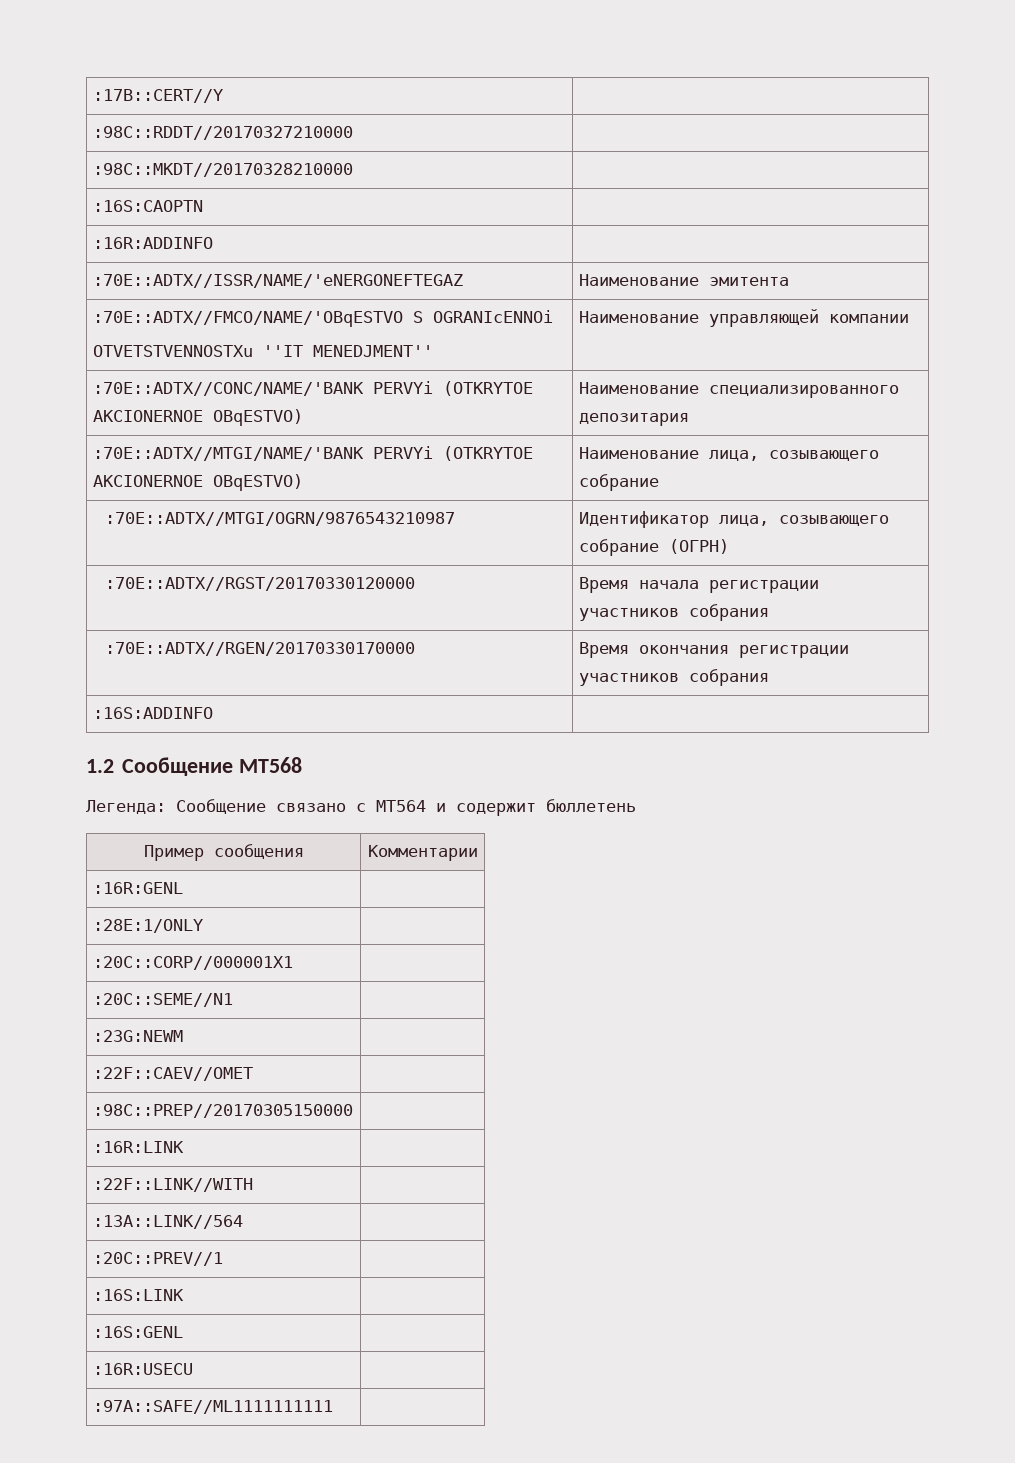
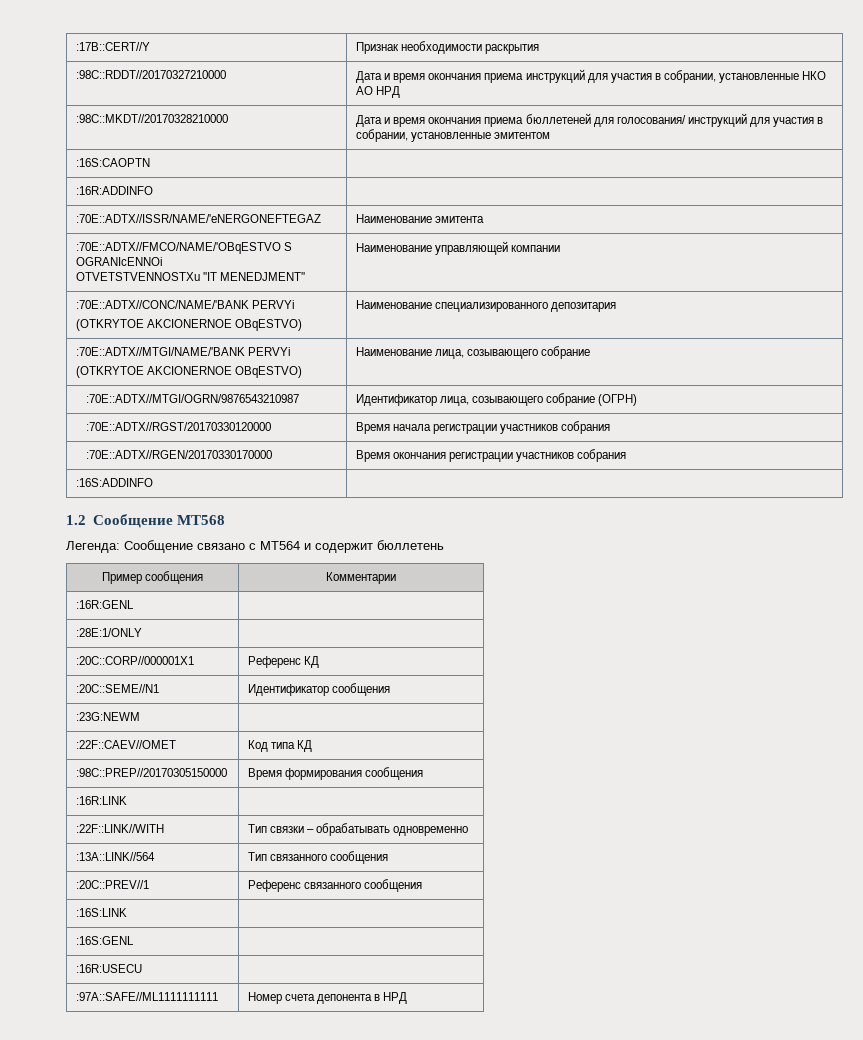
[92,126,353,140] [92,163,353,177] // :98C::RDDT//20170327210000 | // :98C::MKDT//20170328210000 | -> [356,41,540,54] [76,70,227,79] [356,69,827,83] [356,86,401,98] [76,114,229,123] [356,113,824,127] [356,129,551,142] Признак необходимости раскрытия // :98C::RDDT//20170327210000 | Дата и время окончания приема инструкций для участия в собрании, установленные НКО АО НРД // :98C::MKDT//20170328210000 | Дата и время окончания приема бюллетеней для голосования/ инструкций для участия в собрании, установленные эмитентом
(433, 387) none -> (296, 304) //
(433, 452) none -> (292, 351) //
(293, 963) none -> [248,656,320,668] Референс КД
(233, 1000) none -> [248,683,391,696] Идентификатор сообщения
[92,1104,353,1118] [92,1141,184,1153] [92,1178,253,1192] [92,1215,243,1229] [92,1252,223,1266] // :98C::PREP//20170305150000 | // :16R:LINK | // :22F::LINK//WITH | // :13A::LINK//564 | // :20C::PREV//1 | -> [248,740,313,752] [76,768,228,777] [248,767,424,780] [76,796,128,805] [76,824,165,833] [248,823,469,836] [76,852,156,861] [248,851,389,864] [76,880,150,889] [248,879,423,892] Код типа КД // :98C::PREP//20170305150000 | Время формирования сообщения // :16R:LINK | // :22F::LINK//WITH | Тип связки – обрабатывать одновременно // :13A::LINK//564 | Тип связанного сообщения // :20C::PREV//1 | Референс связанного сообщения
(333, 1407) none -> [248,992,408,1004] Номер счета депонента в НРД

